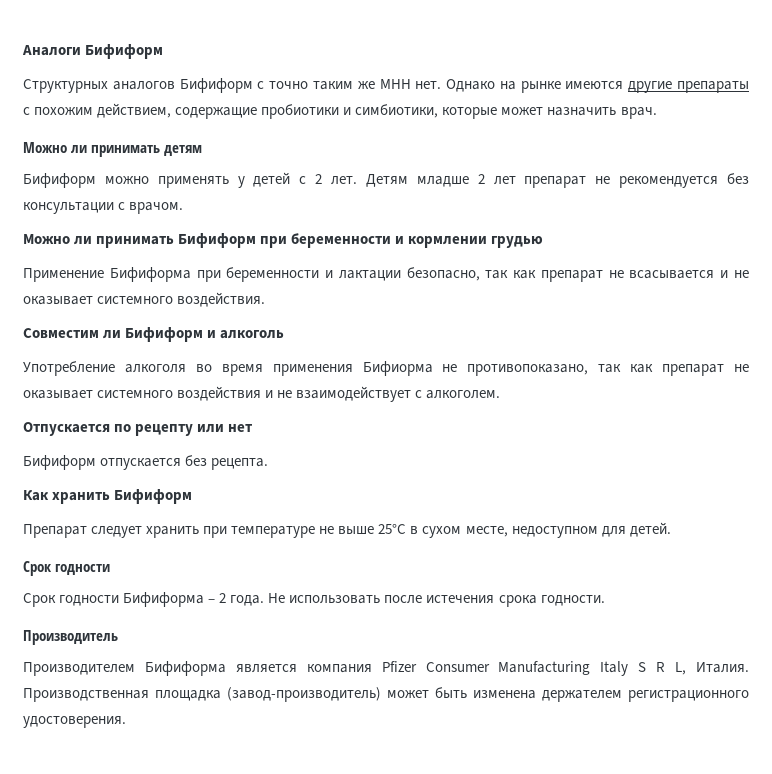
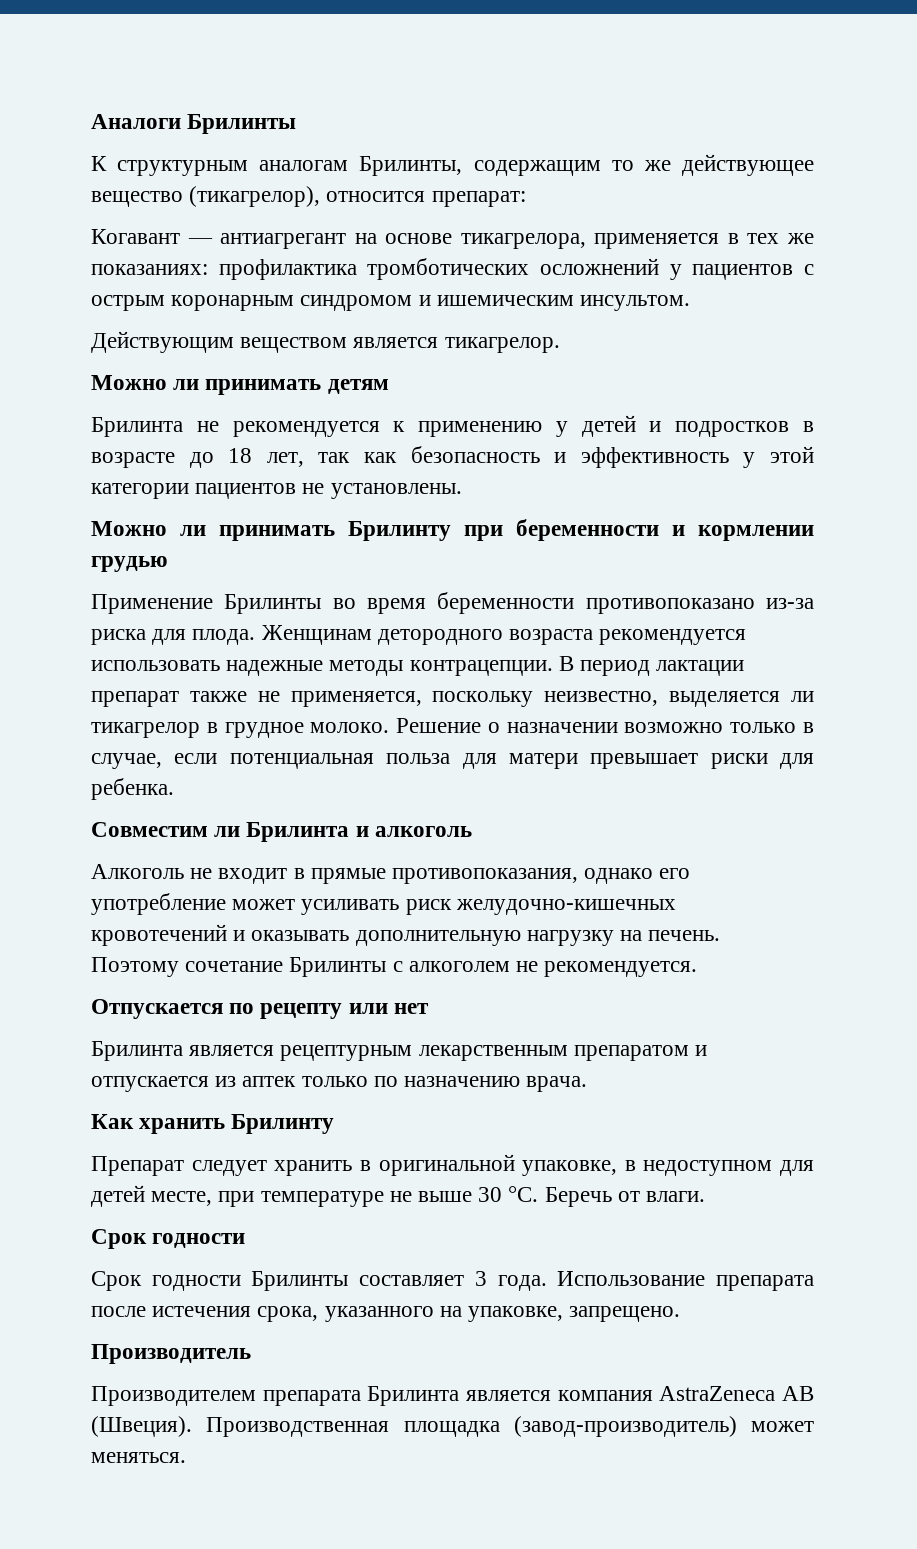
[85,44,164,59] [23,78,750,93] [23,103,657,119] [23,142,203,157] [23,172,750,188] [23,202,184,214] [23,233,257,248] Бифиформ // Структурных аналогов Бифиформ с точно таким же МНН нет. Однако на рынке имеются другие препараты с похожим действием, содержащие пробиотики и симбиотики, которые может назначить врач. // Можно ли принимать детям // Бифиформ можно применять у детей с 2 лет. Детям младше 2 лет препарат не рекомендуется без консультации с врачом. // Можно ли принимать Бифиформ -> [187,114,297,134] [91,154,814,176] [91,186,526,207] [91,229,814,249] [91,258,814,280] [91,295,691,311] [91,331,560,353] [91,375,389,395] [91,415,815,437] [91,446,815,468] [91,483,462,499] [91,521,451,541] Брилинты // К структурным аналогам Брилинты, содержащим то же действующее вещество (тикагрелор), относится препарат: // Когавант — антиагрегант на основе тикагрелора, применяется в тех же показаниях: профилактика тромботических осложнений у пациентов с острым коронарным синдромом и ишемическим инсультом. // Действующим веществом является тикагрелор. // Можно ли принимать детям // Брилинта не рекомендуется к применению у детей и подростков в возрасте до 18 лет, так как безопасность и эффективность у этой категории пациентов не установлены. // Можно ли принимать Брилинту
[109,267,749,282] [23,292,266,307] Бифиформа при беременности и лактации безопасно, так как препарат не всасывается и не оказывает системного воздействия. -> [224,592,814,614] [91,625,747,645] [91,656,745,676] [91,691,814,707] [91,718,814,738] [91,753,814,769] [91,778,174,800] Брилинты во время беременности противопоказано из-за риска для плода. Женщинам детородного возраста рекомендуется использовать надежные методы контрацепции. В период лактации препарат также не применяется, поскольку неизвестно, выделяется ли тикагрелор в грудное молоко. Решение о назначении возможно только в случае, если потенциальная польза для матери превышает риски для ребенка.
[125,327,204,342] Бифиформ -> [246,822,350,842] Брилинта
[23,361,749,376] [23,386,501,402] Употребление алкоголя во время применения Бифиорма не противопоказано, так как препарат не оказывает системного воздействия и не взаимодействует с алкоголем. -> [91,864,691,884] [91,893,676,915] [91,924,721,946] [91,957,698,977] Алкоголь не входит в прямые противопоказания, однако его употребление может усиливать риск желудочно-кишечных кровотечений и оказывать дополнительную нагрузку на печень. Поэтому сочетание Брилинты с алкоголем не рекомендуется.
[23,455,269,470] Бифиформ отпускается без рецепта. -> [91,1041,708,1061] [91,1076,588,1092] Брилинта является рецептурным лекарственным препаратом и отпускается из аптек только по назначению врача.
[114,489,193,504] Бифиформ -> [231,1114,335,1134] Брилинту
[203,522,671,538] [23,561,111,576] [23,592,605,607] [23,630,118,645] [23,661,749,676] [23,687,749,702] [23,716,126,728] при температуре не выше 25°C в сухом месте, недоступном для детей. // Срок годности // Срок годности Бифиформа – 2 года. Не использовать после истечения срока годности. // Производитель // Производителем Бифиформа является компания Pfizer Consumer Manufacturing Italy S R L, Италия. Производственная площадка (завод-производитель) может быть изменена держателем регистрационного удостоверения. -> [359,1154,814,1176] [91,1185,706,1207] [91,1229,246,1249] [91,1271,814,1291] [91,1306,681,1322] [91,1344,251,1364] [91,1386,814,1406] [91,1416,814,1437] [91,1452,186,1463] в оригинальной упаковке, в недоступном для детей месте, при температуре не выше 30 °C. Беречь от влаги. // Срок годности // Срок годности Брилинты составляет 3 года. Использование препарата после истечения срока, указанного на упаковке, запрещено. // Производитель // Производителем препарата Брилинта является компания AstraZeneca AB (Швеция). Производственная площадка (завод-производитель) может меняться.

